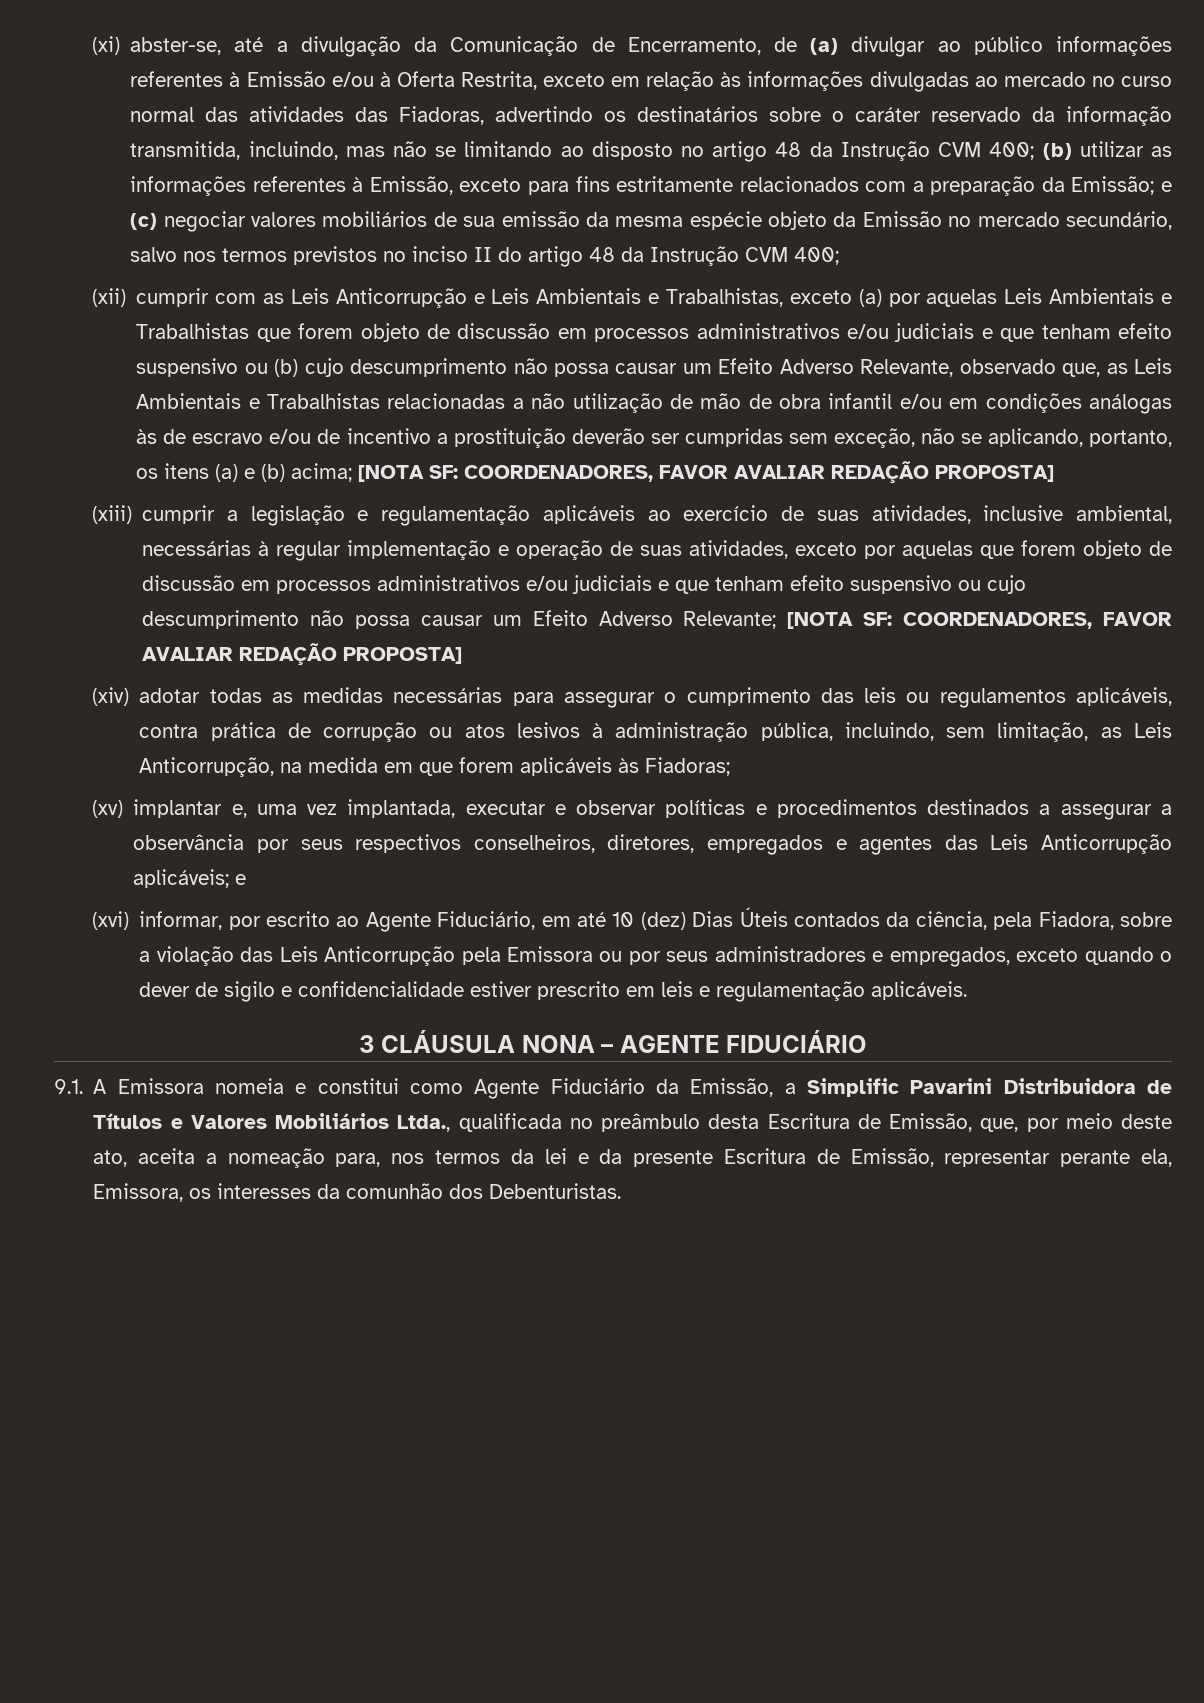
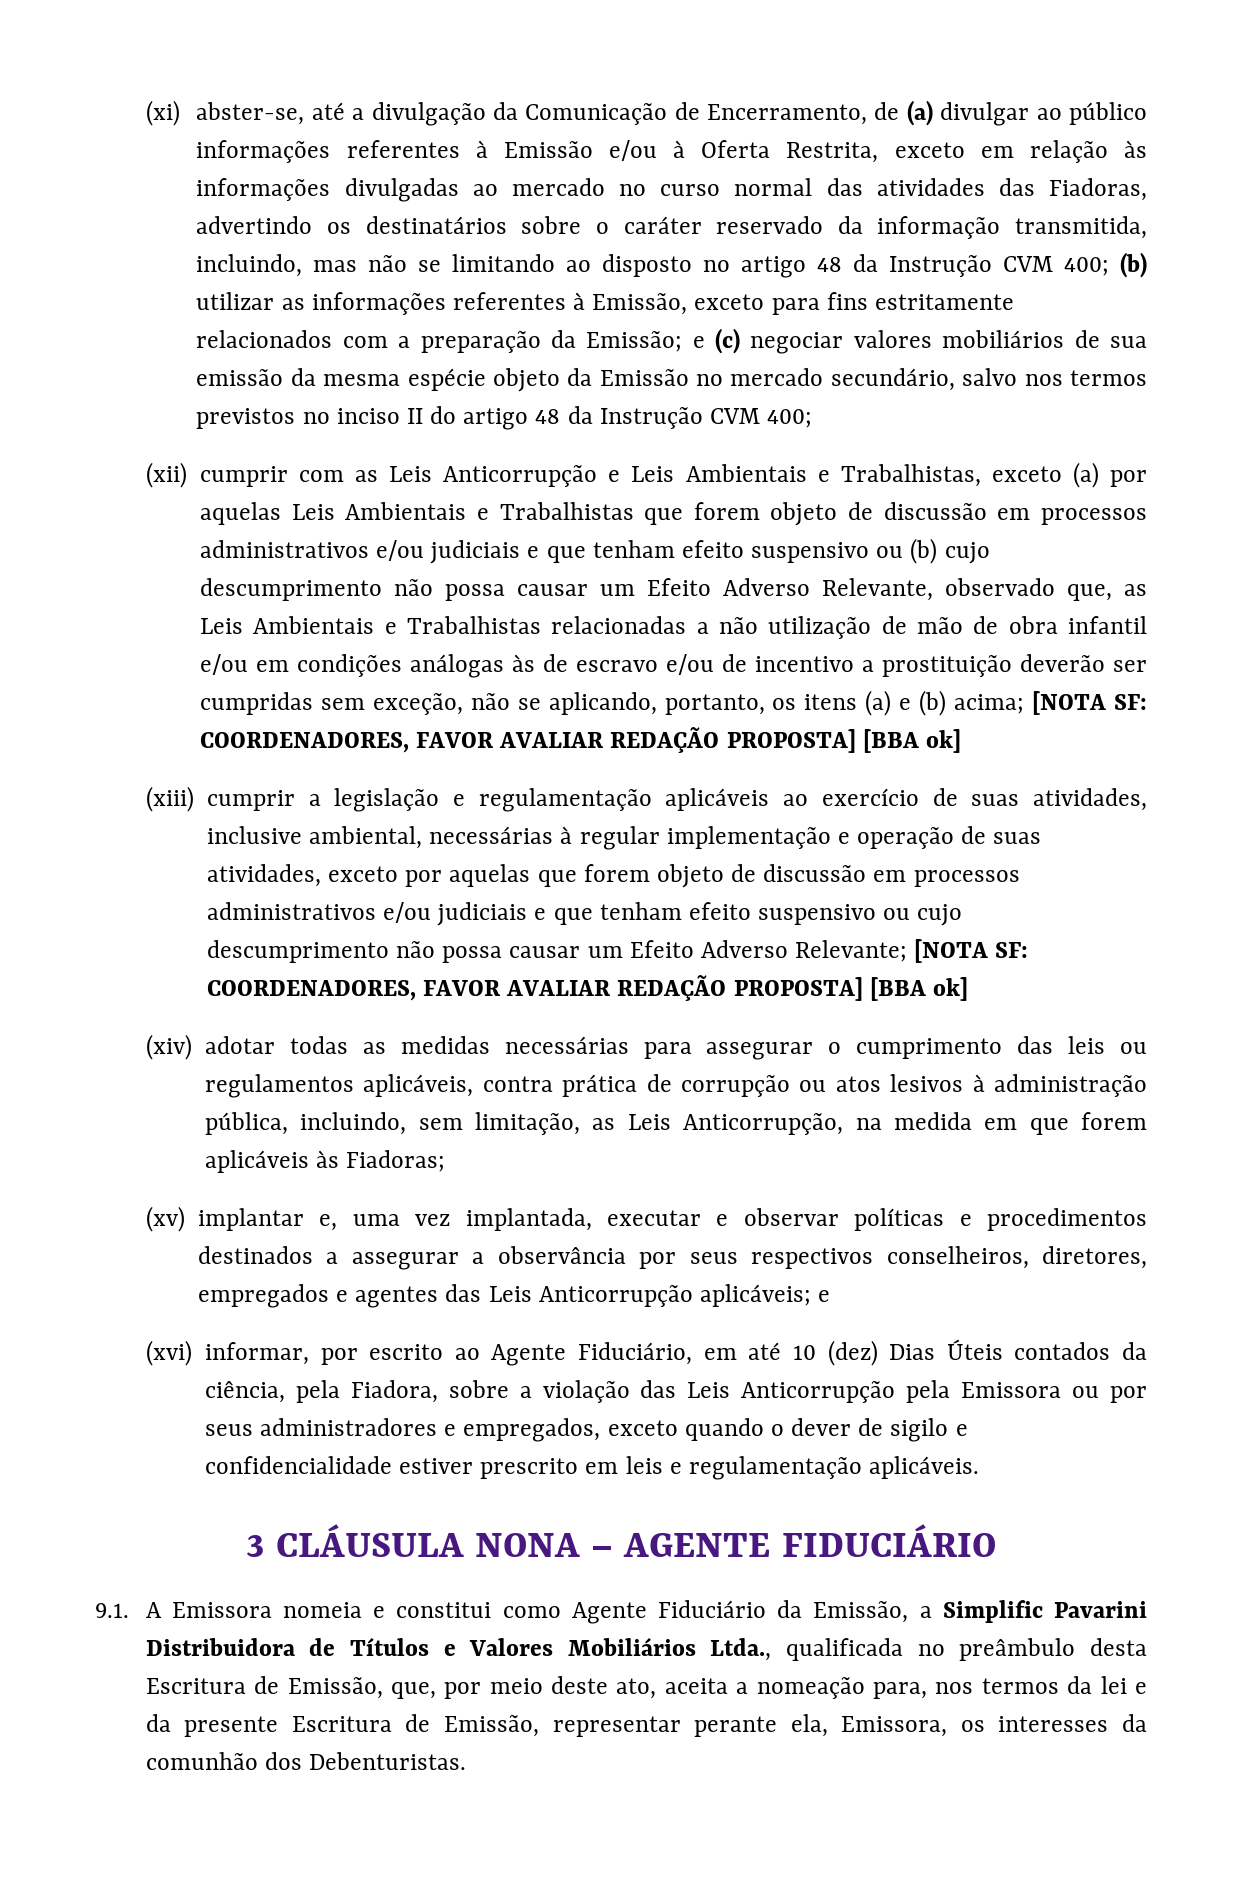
(1055, 473) none -> [862,729,961,753] [BBA ok]
(463, 655) none -> [869,977,968,1001] [BBA ok]

